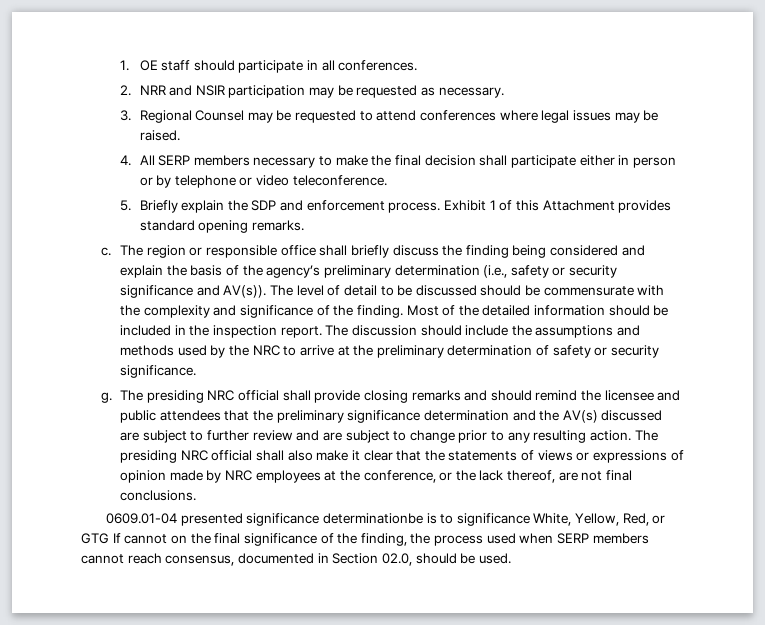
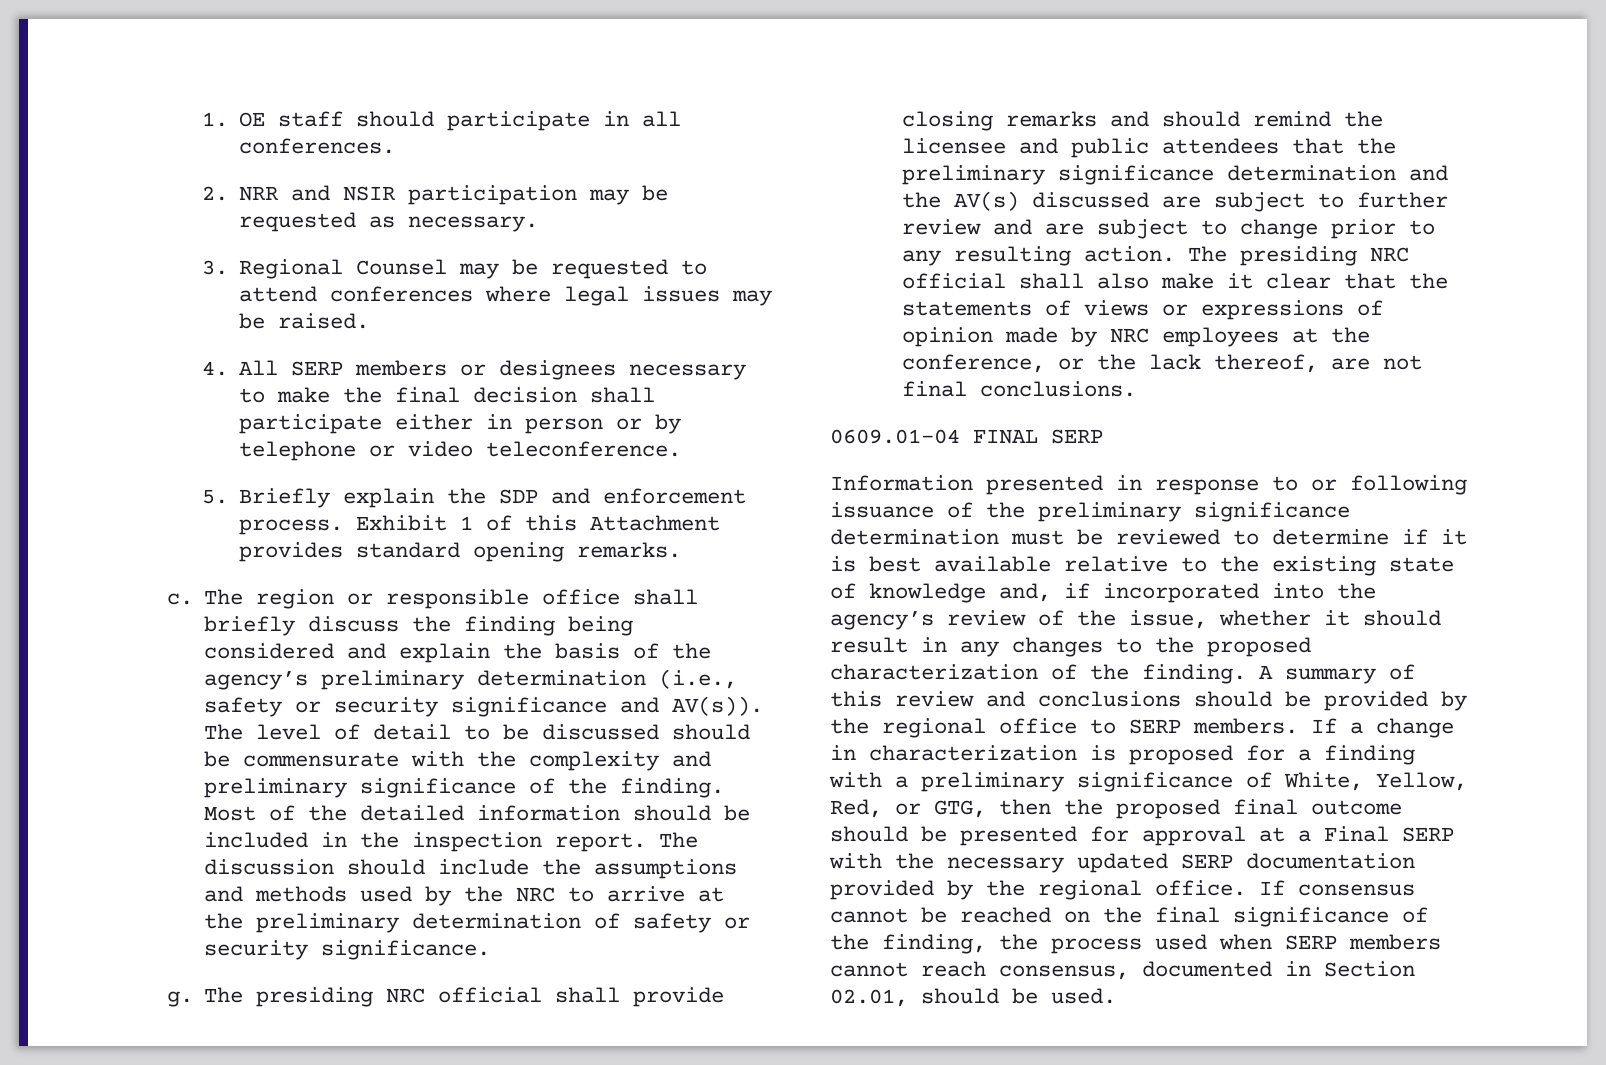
(250, 160) none -> [459,360,616,380] or designees
(237, 310) none -> [204,778,348,798] preliminary
[180,513,666,526] [81,533,168,544] presented significance determinationbe is to significance White, Yellow, Red, or GTG If cannot -> [973,429,1103,444] [830,475,1467,495] [830,502,1350,522] [830,529,1467,545] [830,556,1454,576] [830,583,1376,603] [830,610,1441,630] [830,637,1311,657] [830,664,1415,684] [830,691,1467,711] [830,718,1454,738] [830,745,1415,765] [829,772,1467,792] [830,799,1402,819] [830,826,1454,846] [829,853,1415,873] [830,880,1415,900] [830,907,1051,923] FINAL SERP // Information presented in response to or following issuance of the preliminary significance determination must be reviewed to determine if it is best available relative to the existing state of knowledge and, if incorporated into the agency’s review of the issue, whether it should result in any changes to the proposed characterization of the finding. A summary of this review and conclusions should be provided by the regional office to SERP members. If a change in characterization is proposed for a finding with a preliminary significance of White, Yellow, Red, or GTG, then the proposed final outcome should be presented for approval at a Final SERP with the necessary updated SERP documentation provided by the regional office. If consensus cannot be reached
[381,553,412,566] 02.0, -> [830,989,908,1007] 02.01,

